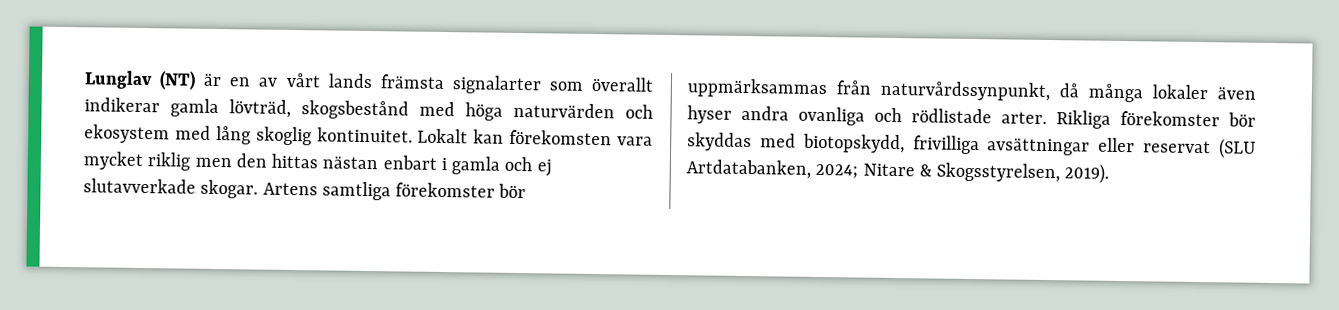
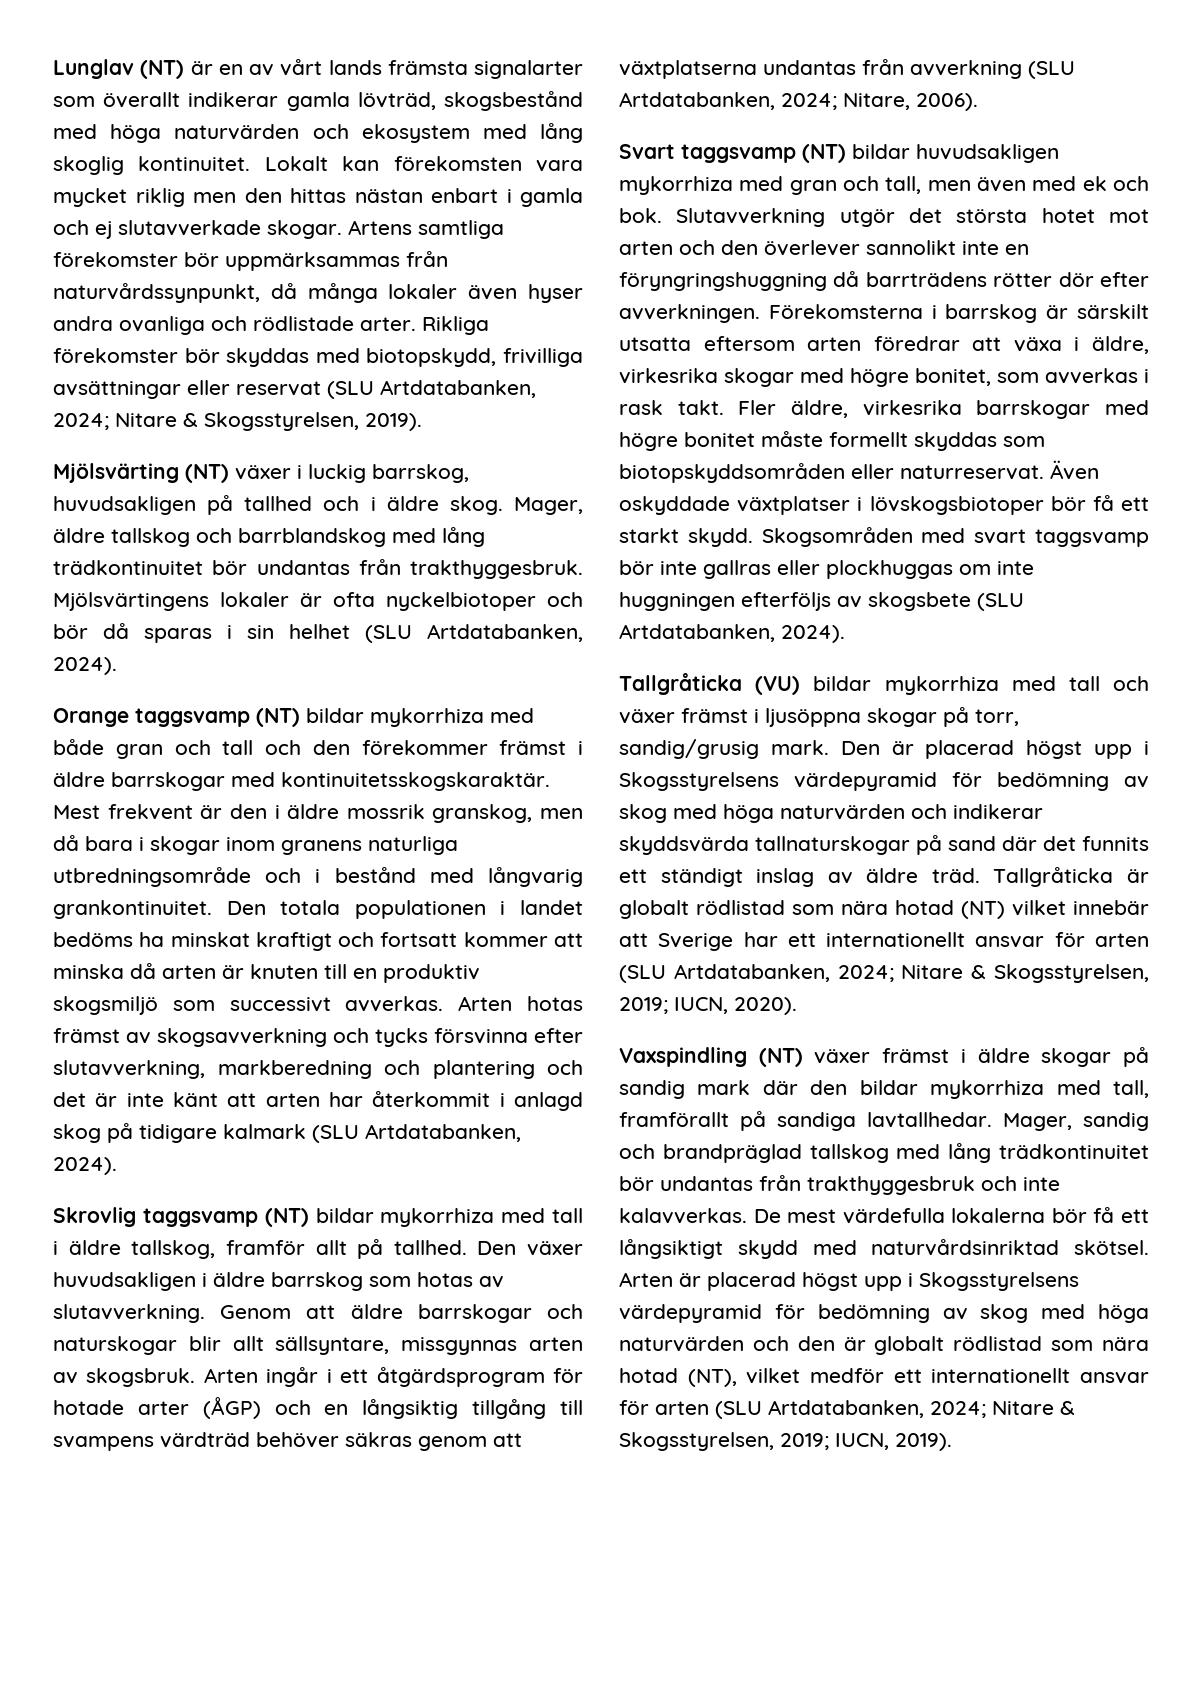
(1110, 173) none -> [53,463,469,483] [53,495,584,515] [53,527,485,547] [53,559,583,579] [53,592,583,611] [53,623,583,643] [53,657,117,675] [53,708,534,727] [53,739,583,759] [53,772,550,791] [53,804,583,823] [53,835,458,855] [53,867,583,887] [53,900,583,919] [53,932,583,951] [53,963,480,983] [53,996,583,1015] [53,1028,583,1047] [53,1060,583,1079] [53,1091,583,1111] [53,1123,521,1143] [53,1157,117,1175] [53,1207,583,1227] [53,1239,583,1259] [53,1272,504,1291] [53,1304,583,1323] [53,1336,583,1355] [53,1367,583,1387] [53,1397,583,1419] [53,1432,522,1451] [619,59,1075,79] [619,92,978,111] [619,144,1059,163] [619,176,1149,195] [619,208,1149,227] [619,240,1029,256] [619,271,1149,291] [619,304,1149,323] [619,336,1149,354] [619,368,1149,387] [619,400,1149,419] [619,431,1045,451] [619,460,1099,483] [619,495,1149,515] [619,527,1149,547] [619,560,1034,579] [619,592,1024,611] [619,624,845,643] [619,673,1149,695] [619,707,1019,727] [619,739,1149,759] [619,772,1149,791] [619,804,1043,823] [619,835,1149,855] [619,867,1149,887] [619,900,1149,919] [619,932,1149,951] [619,964,1149,983] [619,997,797,1015] [619,1047,1149,1067] [619,1080,1149,1099] [619,1111,1149,1131] [619,1143,1149,1163] [619,1175,1060,1195] [619,1207,1149,1224] [619,1239,1149,1259] [619,1272,1079,1291] [619,1304,1149,1323] [619,1336,1149,1355] [619,1368,1149,1387] [619,1400,1075,1419] [619,1432,952,1451] // Mjölsvärting (NT) växer i luckig barrskog, huvudsakligen på tallhed och i äldre skog. Mager, äldre tallskog och barrblandskog med lång trädkontinuitet bör undantas från trakthyggesbruk. Mjölsvärtingens lokaler är ofta nyckelbiotoper och bör då sparas i sin helhet (SLU Artdatabanken, 2024). // Orange taggsvamp (NT) bildar mykorrhiza med både gran och tall och den förekommer främst i äldre barrskogar med kontinuitetsskogskaraktär. Mest frekvent är den i äldre mossrik granskog, men då bara i skogar inom granens naturliga utbredningsområde och i bestånd med långvarig grankontinuitet. Den totala populationen i landet bedöms ha minskat kraftigt och fortsatt kommer att minska då arten är knuten till en produktiv skogsmiljö som successivt avverkas. Arten hotas främst av skogsavverkning och tycks försvinna efter slutavverkning, markberedning och plantering och det är inte känt att arten har återkommit i anlagd skog på tidigare kalmark (SLU Artdatabanken, 2024). // Skrovlig taggsvamp (NT) bildar mykorrhiza med tall i äldre tallskog, framför allt på tallhed. Den växer huvudsakligen i äldre barrskog som hotas av slutavverkning. Genom att äldre barrskogar och naturskogar blir allt sällsyntare, missgynnas arten av skogsbruk. Arten ingår i ett åtgärdsprogram för hotade arter (ÅGP) och en långsiktig tillgång till svampens värdträd behöver säkras genom att växtplatserna undantas från avverkning (SLU Artdatabanken, 2024; Nitare, 2006). // Svart taggsvamp (NT) bildar huvudsakligen mykorrhiza med gran och tall, men även med ek och bok. Slutavverkning utgör det största hotet mot arten och den överlever sannolikt inte en föryngringshuggning då barrträdens rötter dör efter avverkningen. Förekomsterna i barrskog är särskilt utsatta eftersom arten föredrar att växa i äldre, virkesrika skogar med högre bonitet, som avverkas i rask takt. Fler äldre, virkesrika barrskogar med högre bonitet måste formellt skyddas som biotopskyddsområden eller naturreservat. Även oskyddade växtplatser i lövskogsbiotoper bör få ett starkt skydd. Skogsområden med svart taggsvamp bör inte gallras eller plockhuggas om inte huggningen efterföljs av skogsbete (SLU Artdatabanken, 2024). // Tallgråticka (VU) bildar mykorrhiza med tall och växer främst i ljusöppna skogar på torr, sandig/grusig mark. Den är placerad högst upp i Skogsstyrelsens värdepyramid för bedömning av skog med höga naturvärden och indikerar skyddsvärda tallnaturskogar på sand där det funnits ett ständigt inslag av äldre träd. Tallgråticka är globalt rödlistad som nära hotad (NT) vilket innebär att Sverige har ett internationellt ansvar för arten (SLU Artdatabanken, 2024; Nitare & Skogsstyrelsen, 2019; IUCN, 2020). // Vaxspindling (NT) växer främst i äldre skogar på sandig mark där den bildar mykorrhiza med tall, framförallt på sandiga lavtallhedar. Mager, sandig och brandpräglad tallskog med lång trädkontinuitet bör undantas från trakthyggesbruk och inte kalavverkas. De mest värdefulla lokalerna bör få ett långsiktigt skydd med naturvårdsinriktad skötsel. Arten är placerad högst upp i Skogsstyrelsens värdepyramid för bedömning av skog med höga naturvärden och den är globalt rödlistad som nära hotad (NT), vilket medför ett internationellt ansvar för arten (SLU Artdatabanken, 2024; Nitare & Skogsstyrelsen, 2019; IUCN, 2019).

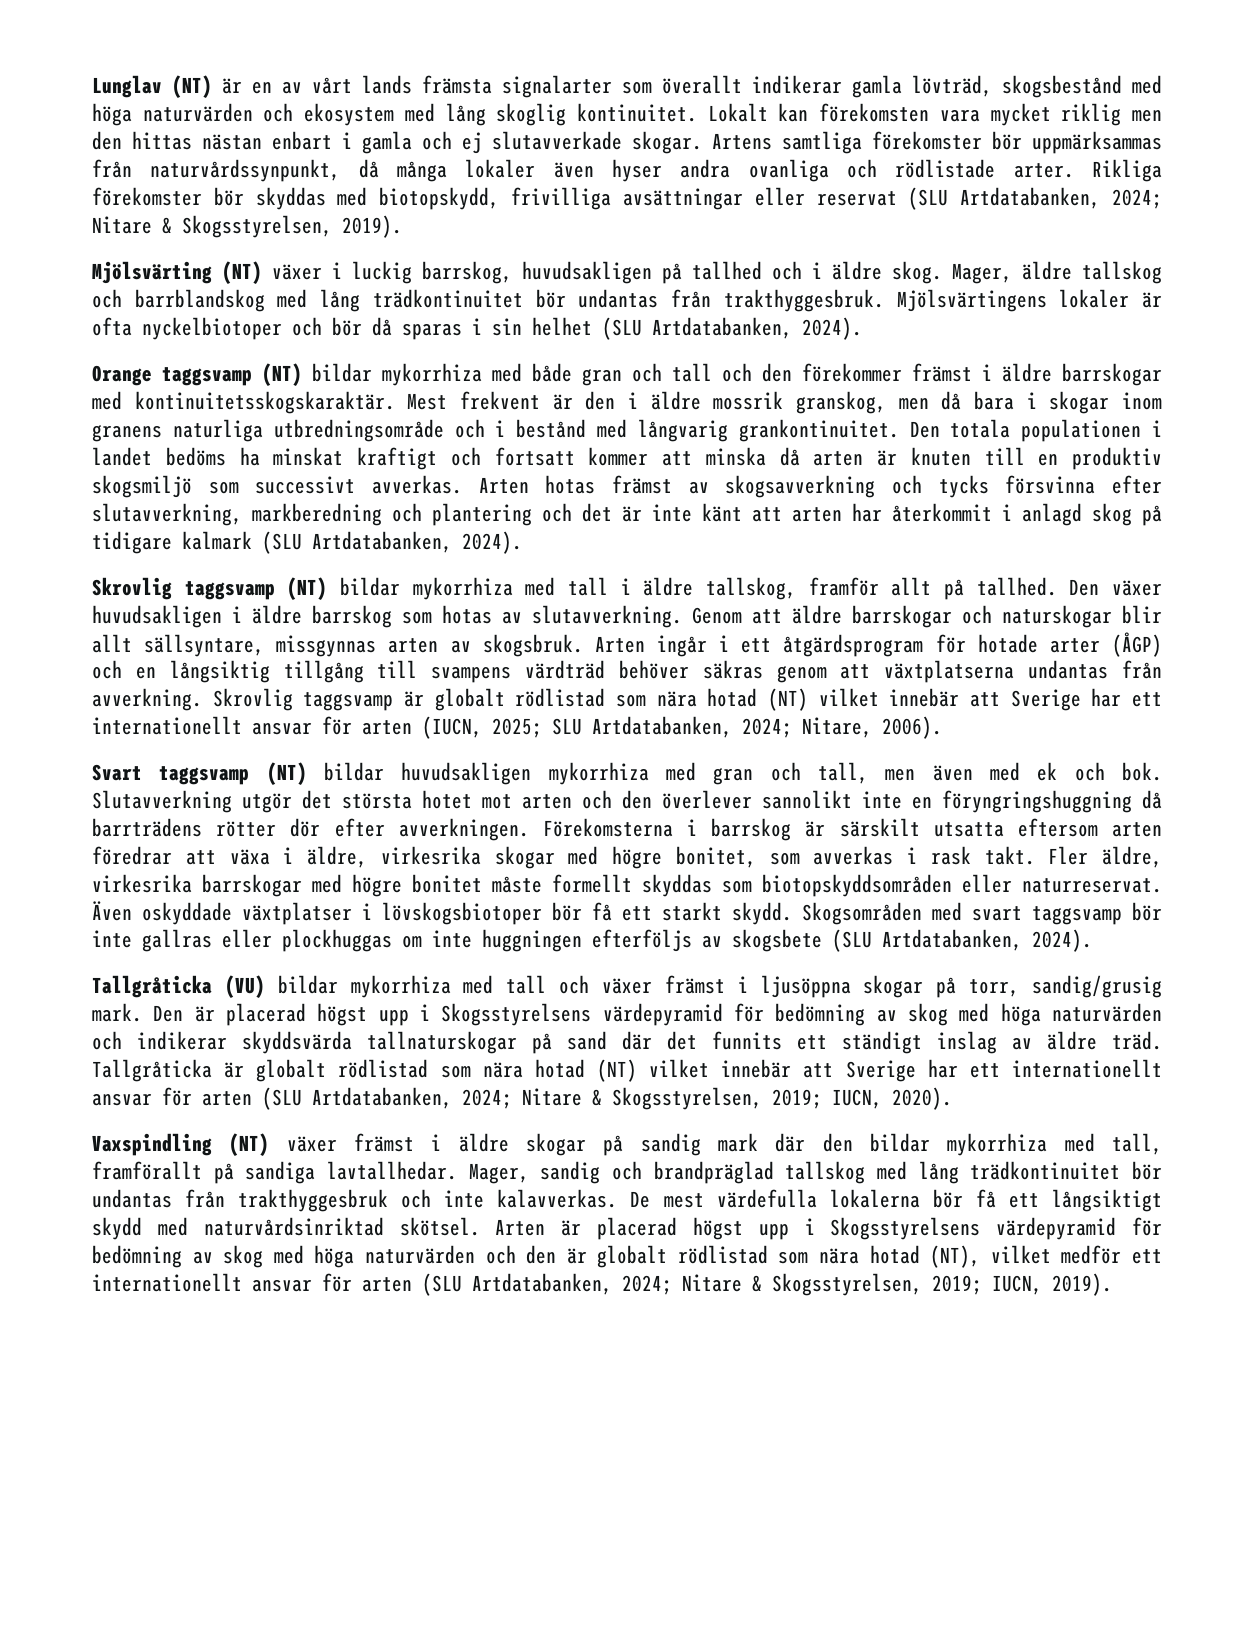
[910,60,1075,79] avverkning (SLU -> [92,688,1162,711] [92,716,582,739] avverkning. Skrovlig taggsvamp är globalt rödlistad som nära hotad (NT) vilket innebär att Sverige har ett internationellt ansvar för arten (IUCN, 2025; SLU

